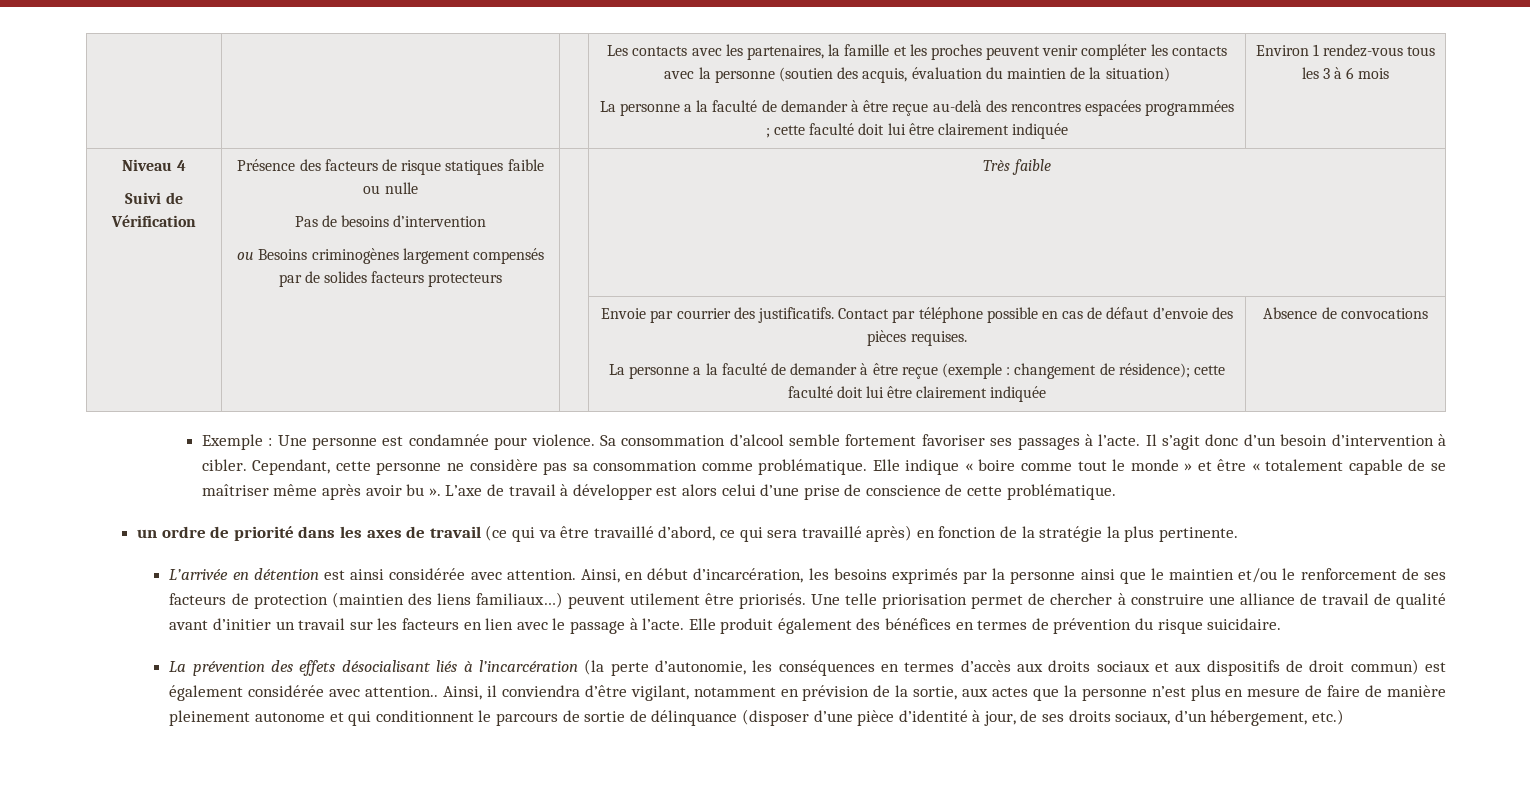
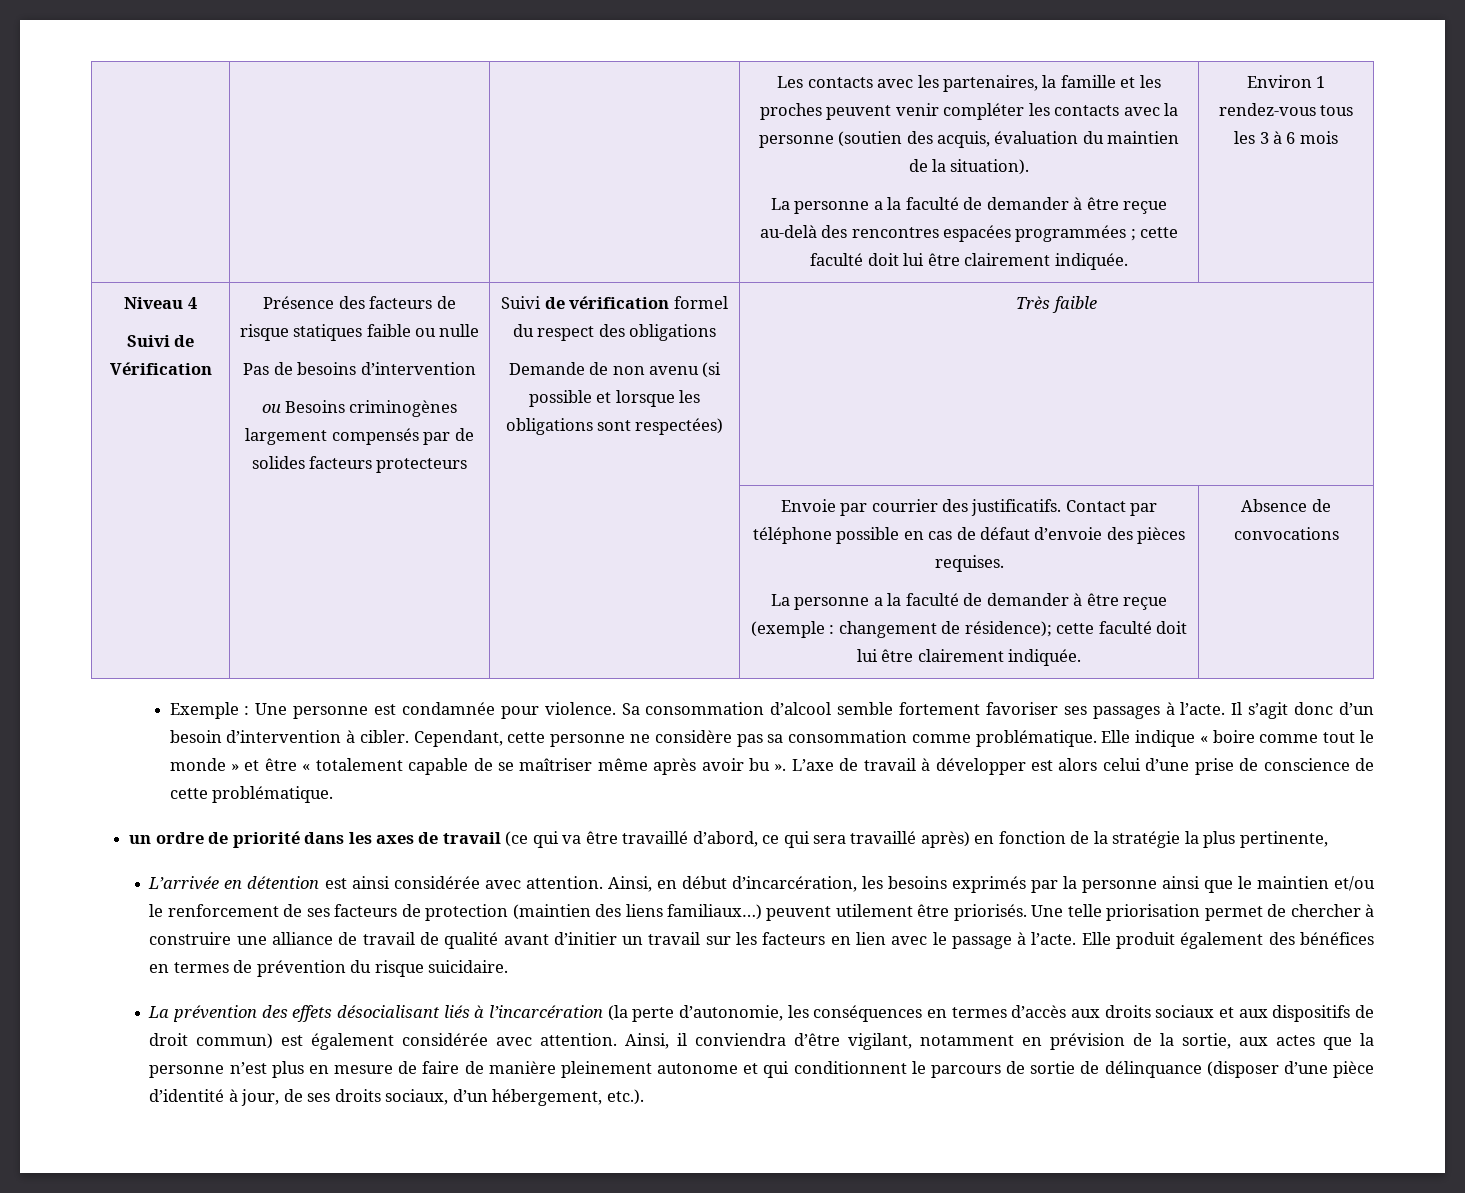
[1105,67,1170,82] situation) -> [950,159,1030,175] situation).
[1012,123,1069,139] indiquée -> [1054,253,1128,270] indiquée.
(503, 280) none -> [501,296,728,309] [512,324,717,341] [508,362,722,378] [528,390,701,407] [505,418,724,435] Suivi de vérification formel du respect des obligations // Demande de non avenu (si possible et lorsque les obligations sont respectées)
[990,386,1047,402] indiquée -> [1008,649,1082,666] indiquée.
[1159,527,1239,542] pertinente. -> [1239,831,1328,848] pertinente,
[365,686,439,697] attention.. -> [540,1033,618,1046] attention.
[1312,709,1345,725] etc.) -> [606,1089,644,1105] etc.).

